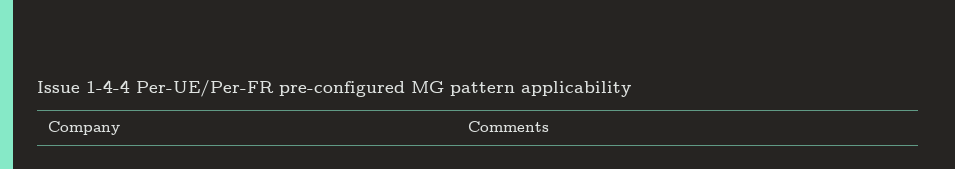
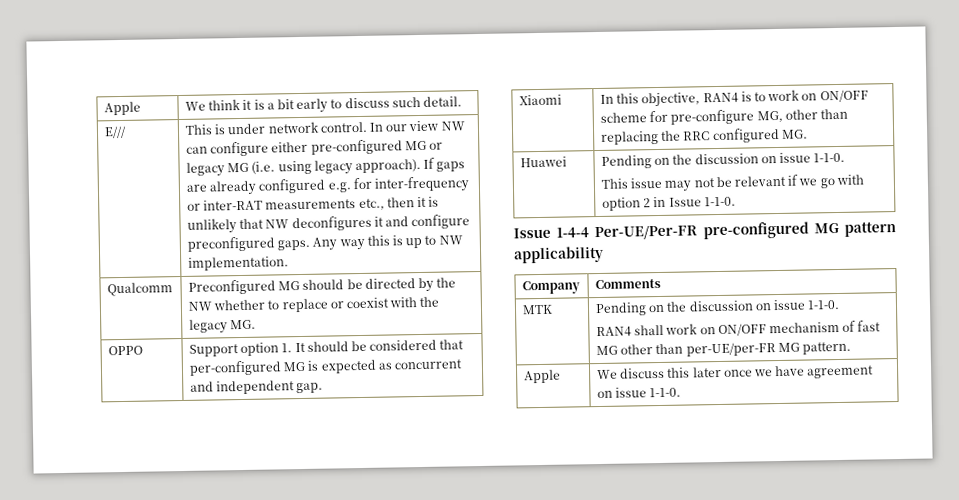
(37, 87) none -> [103,101,141,116] [184,96,463,114] [103,125,127,139] [184,120,465,135] [185,139,443,157] [185,157,466,177] [185,176,470,196] [186,196,440,211] [186,214,471,234] [186,235,463,252] [187,256,289,271] [106,282,173,297] [187,277,457,295] [187,296,440,313] [188,319,257,334] [107,345,143,356] [188,339,465,357] [188,359,462,376] [189,380,324,395] [518,94,562,106] [599,89,869,108] [599,108,848,125] [600,127,808,145] [519,156,567,168] [600,152,846,169] [600,174,864,192] [601,196,736,211] Apple | We think it is a bit early to discuss such detail. // E/// | This is under network control. In our view NW can configure either pre-configured MG or legacy MG (i.e. using legacy approach). If gaps are already configured e.g. for inter-frequency or inter-RAT measurements etc., then it is unlikely that NW deconfigures it and configure preconfigured gaps. Any way this is up to NW implementation. // Qualcomm | Preconfigured MG should be directed by the NW whether to replace or coexist with the legacy MG. // OPPO | Support option 1. It should be considered that per-configured MG is expected as concurrent and independent gap. // Xiaomi | In this objective, RAN4 is to work on ON/OFF scheme for pre-configure MG, other than replacing the RRC configured MG. // Huawei | Pending on the discussion on issue 1-1-0. // This issue may not be relevant if we go with option 2 in Issue 1-1-0. //
(550, 126) none -> [521,304,553,315] [594,299,841,317] [595,320,882,338] [595,341,851,357] [523,369,561,384] [596,365,875,380] [596,387,682,399] // MTK | Pending on the discussion on issue 1-1-0. // RAN4 shall work on ON/OFF mechanism of fast MG other than per-UE/per-FR MG pattern. // Apple | We discuss this later once we have agreement on issue 1-1-0.

